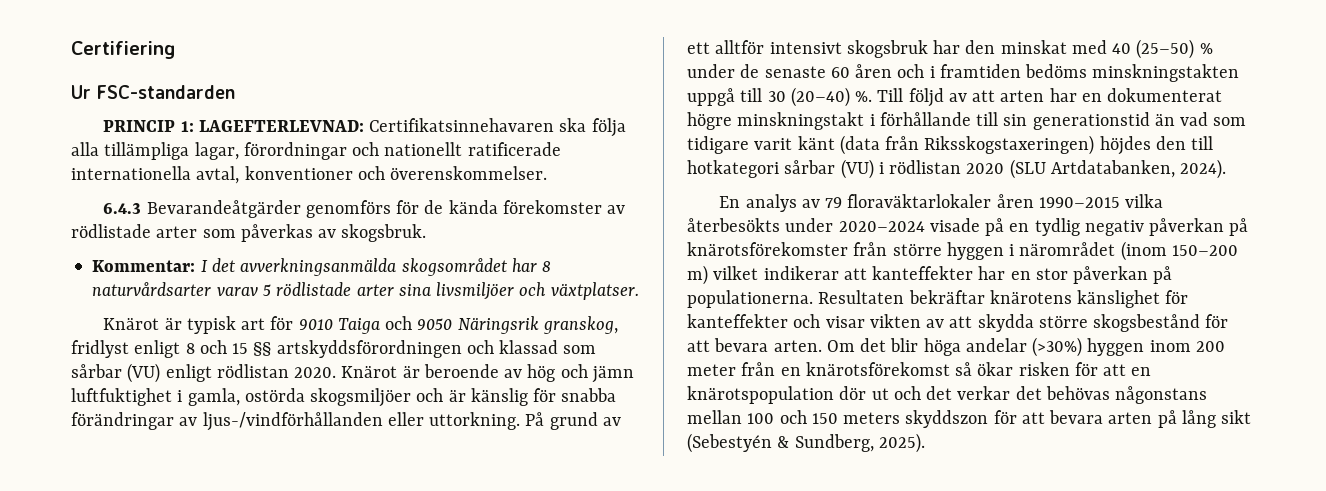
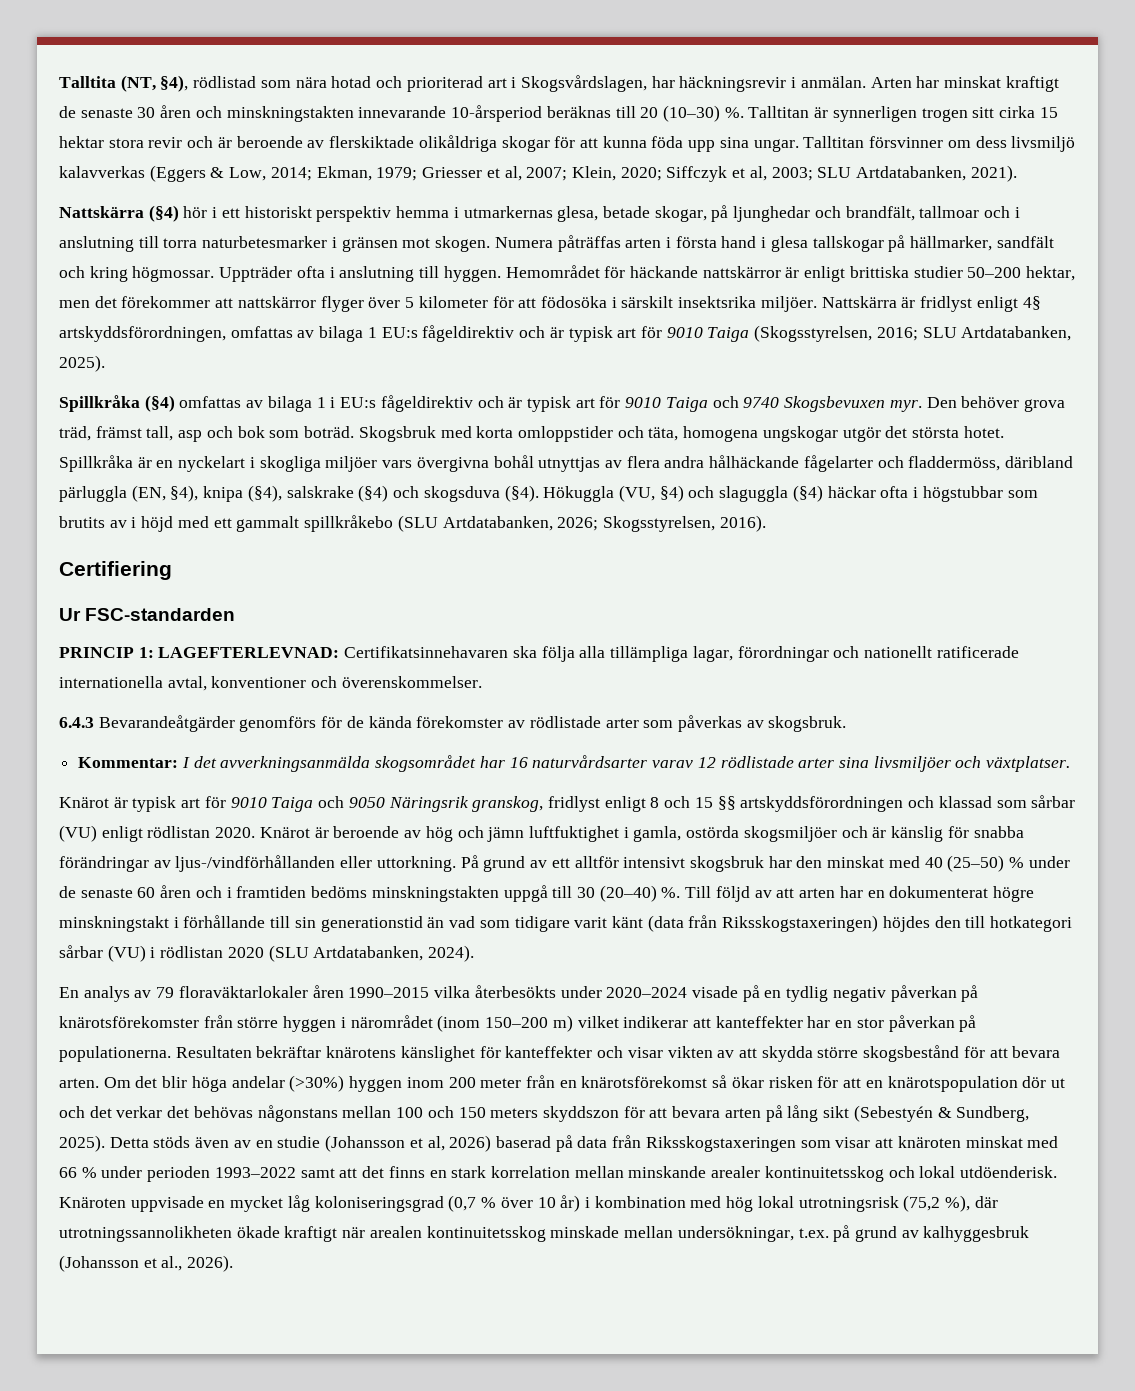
(71, 50) none -> [59,75,1059,92] [59,105,1058,122] [59,135,1076,152] [59,165,1017,182] [59,205,1020,222] [59,235,1054,252] [59,265,1076,282] [59,296,1041,312] [59,325,1072,342] [59,355,105,372] [59,395,1065,412] [59,426,1004,442] [59,455,1074,472] [59,485,1038,502] [59,515,766,532] Talltita (NT, §4), rödlistad som nära hotad och prioriterad art i Skogsvårdslagen, har häckningsrevir i anmälan. Arten har minskat kraftigt de senaste 30 åren och minskningstakten innevarande 10-årsperiod beräknas till 20 (10–30) %. Talltitan är synnerligen trogen sitt cirka 15 hektar stora revir och är beroende av flerskiktade olikåldriga skogar för att kunna föda upp sina ungar. Talltitan försvinner om dess livsmiljö kalavverkas (Eggers & Low, 2014; Ekman, 1979; Griesser et al, 2007; Klein, 2020; Siffczyk et al, 2003; SLU Artdatabanken, 2021). // Nattskärra (§4) hör i ett historiskt perspektiv hemma i utmarkernas glesa, betade skogar, på ljunghedar och brandfält, tallmoar och i anslutning till torra naturbetesmarker i gränsen mot skogen. Numera påträffas arten i första hand i glesa tallskogar på hällmarker, sandfält och kring högmossar. Uppträder ofta i anslutning till hyggen. Hemområdet för häckande nattskärror är enligt brittiska studier 50–200 hektar, men det förekommer att nattskärror flyger över 5 kilometer för att födosöka i särskilt insektsrika miljöer. Nattskärra är fridlyst enligt 4§ artskyddsförordningen, omfattas av bilaga 1 EU:s fågeldirektiv och är typisk art för 9010 Taiga (Skogsstyrelsen, 2016; SLU Artdatabanken, 2025). // Spillkråka (§4) omfattas av bilaga 1 i EU:s fågeldirektiv och är typisk art för 9010 Taiga och 9740 Skogsbevuxen myr. Den behöver grova träd, främst tall, asp och bok som boträd. Skogsbruk med korta omloppstider och täta, homogena ungskogar utgör det största hotet. Spillkråka är en nyckelart i skogliga miljöer vars övergivna bohål utnyttjas av flera andra hålhäckande fågelarter och fladdermöss, däribland pärluggla (EN, §4), knipa (§4), salskrake (§4) och skogsduva (§4). Hökuggla (VU, §4) och slaguggla (§4) häckar ofta i högstubbar som brutits av i höjd med ett gammalt spillkråkebo (SLU Artdatabanken, 2026; Skogsstyrelsen, 2016). //
[542,261,552,272] 8 -> [509,757,528,768] 16
[262,284,271,296] 5 -> [697,757,716,768] 12
(925, 443) none -> [109,1135,1059,1152] [59,1166,1058,1182] [59,1195,998,1212] [59,1225,1030,1242] [59,1255,234,1272] Detta stöds även av en studie (Johansson et al, 2026) baserad på data från Riksskogstaxeringen som visar att knäroten minskat med 66 % under perioden 1993–2022 samt att det finns en stark korrelation mellan minskande arealer kontinuitetsskog och lokal utdöenderisk. Knäroten uppvisade en mycket låg koloniseringsgrad (0,7 % över 10 år) i kombination med hög lokal utrotningsrisk (75,2 %), där utrotningssannolikheten ökade kraftigt när arealen kontinuitetsskog minskade mellan undersökningar, t.ex. på grund av kalhyggesbruk (Johansson et al., 2026).

